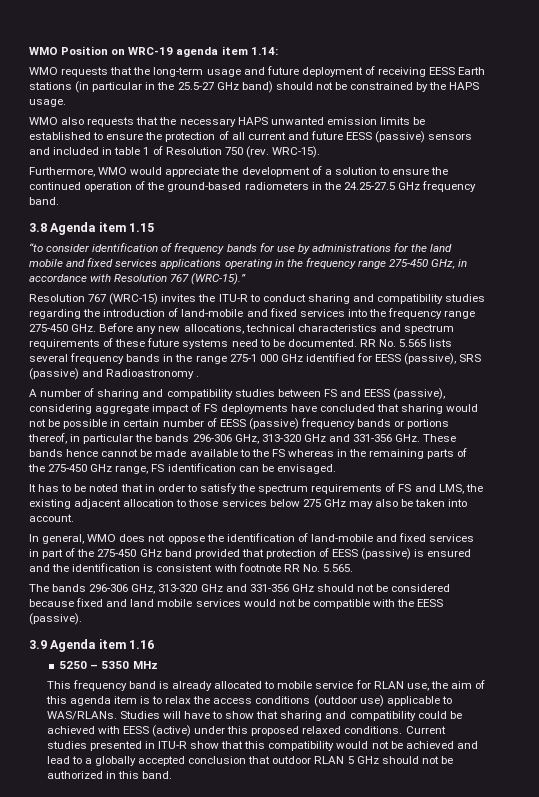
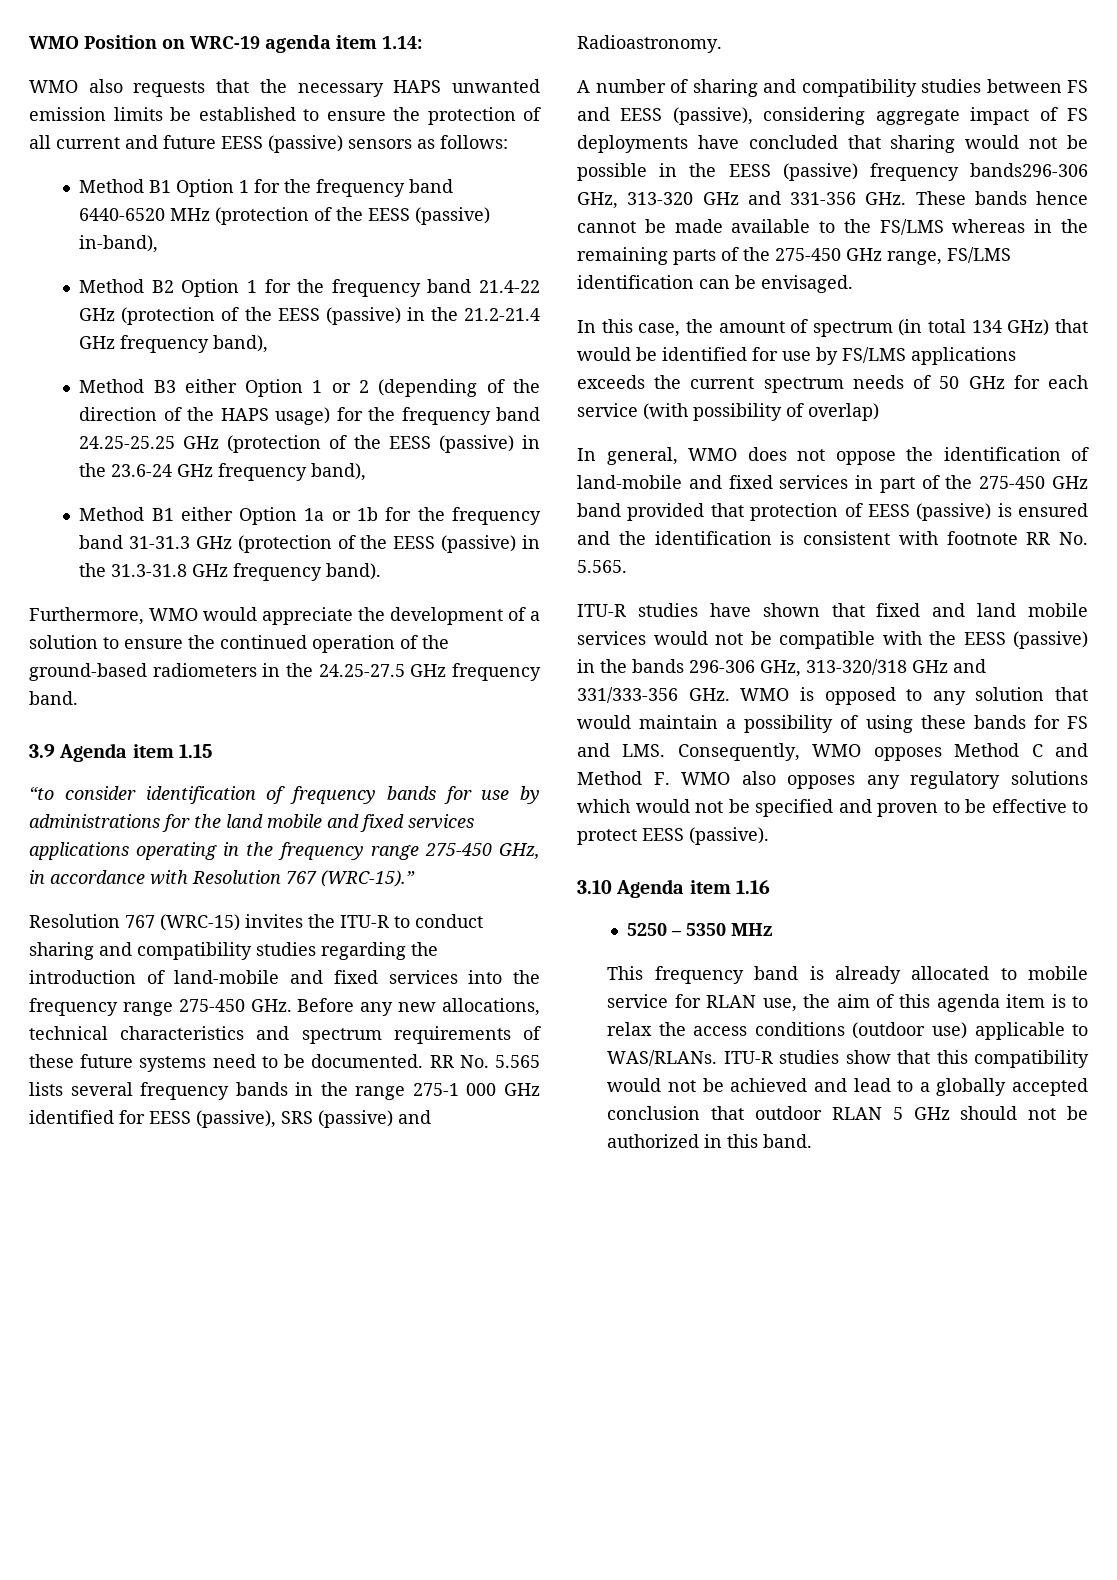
[29,66,486,77] [29,81,480,93] [29,99,66,107] // WMO requests that the long-term usage and future deployment of receiving EESS Earth stations (in particular in the 25.5-27 GHz band) should not be constrained by the HAPS usage. -> (422, 42) none
[29,146,320,158] and included in table 1 of Resolution 750 (rev. WRC-15). -> [417,135,508,149] [79,179,454,197] [79,207,491,225] [79,235,159,253] [79,279,540,297] [79,307,540,325] [79,335,269,353] [79,379,540,397] [79,407,541,425] [79,435,541,453] [79,463,367,481] [79,507,541,525] [79,535,540,553] [79,563,382,581] as follows: // Method B1 Option 1 for the frequency band 6440-6520 MHz (protection of the EESS (passive) in-band), // Method B2 Option 1 for the frequency band 21.4-22 GHz (protection of the EESS (passive) in the 21.2-21.4 GHz frequency band), // Method B3 either Option 1 or 2 (depending of the direction of the HAPS usage) for the frequency band 24.25-25.25 GHz (protection of the EESS (passive) in the 23.6-24 GHz frequency band), // Method B1 either Option 1a or 1b for the frequency band 31-31.3 GHz (protection of the EESS (passive) in the 31.3-31.8 GHz frequency band).
[29,223,47,232] 3.8 -> [29,744,55,758] 3.9
[106,369,200,379] Radioastronomy . -> [577,35,722,53] Radioastronomy.
[123,418,450,430] [28,433,232,444] certain number of EESS (passive) frequency bands or portions thereof, in particular the bands 296-306 -> [689,163,1088,181] the EESS (passive) frequency bands296-306
[271,449,285,457] FS -> [879,219,944,235] FS/LMS
[151,464,165,472] FS -> [947,247,1011,263] FS/LMS
[29,483,483,494] [29,499,468,509] [29,514,74,522] It has to be noted that in order to satisfy the spectrum requirements of FS and LMS, the existing adjacent allocation to those services below 275 GHz may also be taken into account. -> [577,319,1088,337] [577,347,1016,365] [577,375,1088,393] [577,403,879,421] In this case, the amount of spectrum (in total 134 GHz) that would be identified for use by FS/LMS applications exceeds the current spectrum needs of 50 GHz for each service (with possibility of overlap)
[29,584,451,594] [29,599,74,607] The bands 296-306 GHz, 313-320 GHz and 331-356 GHz should not be considered because -> [577,603,865,617] ITU-R studies have shown that
(444, 603) none -> [1013,631,1088,649] [577,659,986,677] [577,687,1088,705] [577,715,1088,733] [577,743,1088,761] [577,771,1088,789] [577,799,1088,817] [577,828,684,845] (passive) in the bands 296-306 GHz, 313-320/318 GHz and 331/333-356 GHz. WMO is opposed to any solution that would maintain a possibility of using these bands for FS and LMS. Consequently, WMO opposes Method C and Method F. WMO also opposes any regulatory solutions which would not be specified and proven to be effective to protect EESS
[29,640,47,649] 3.9 -> [577,880,612,894] 3.10
[119,711,462,721] [46,725,446,737] [46,741,187,751] Studies will have to show that sharing and compatibility could be achieved with EESS (active) under this proposed relaxed conditions. Current studies presented in ITU-R -> [723,1050,840,1064] ITU-R studies

